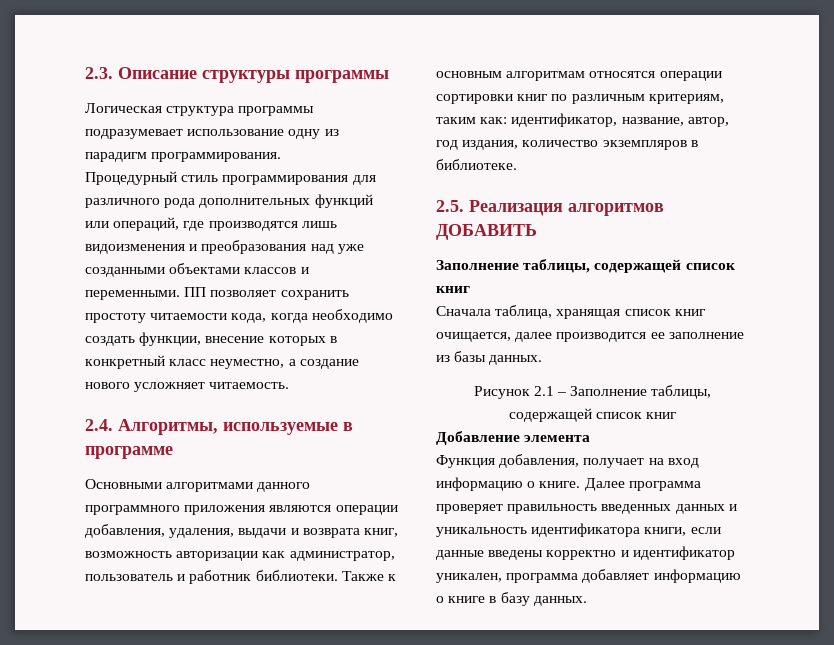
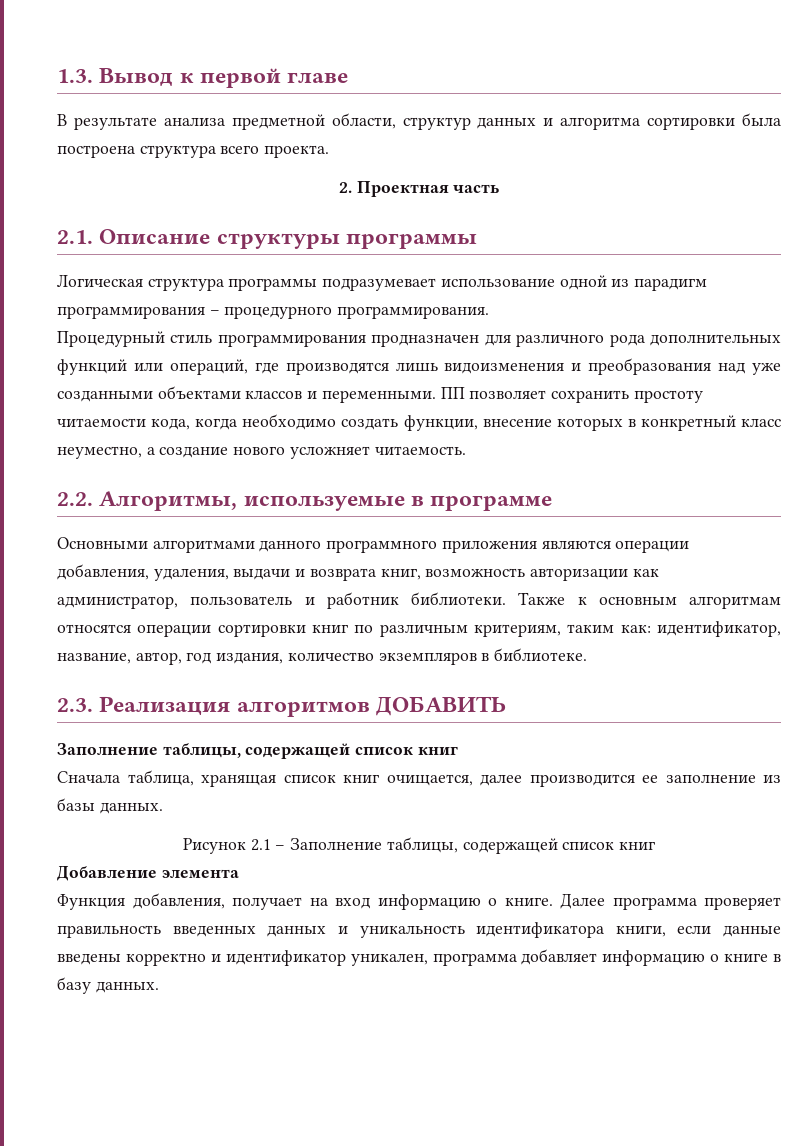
[85,67,113,79] 2.3. -> [57,68,349,88] [57,113,781,130] [57,145,330,158] [338,181,500,197] [57,230,93,244] 1.3. Вывод к первой главе // В результате анализа предметной области, структур данных и алгоритма сортировки была построена структура всего проекта. // 2. Проектная часть // 2.1.
[288,129,321,139] одну -> [559,275,607,290] одной
(147, 157) none -> [57,306,333,319] программирования – процедурного
(349, 180) none -> [371,334,480,347] продназначен
[85,419,113,431] 2.4. -> [57,492,93,506] 2.2.
[436,200,464,212] 2.5. -> [57,698,93,712] 2.3.

